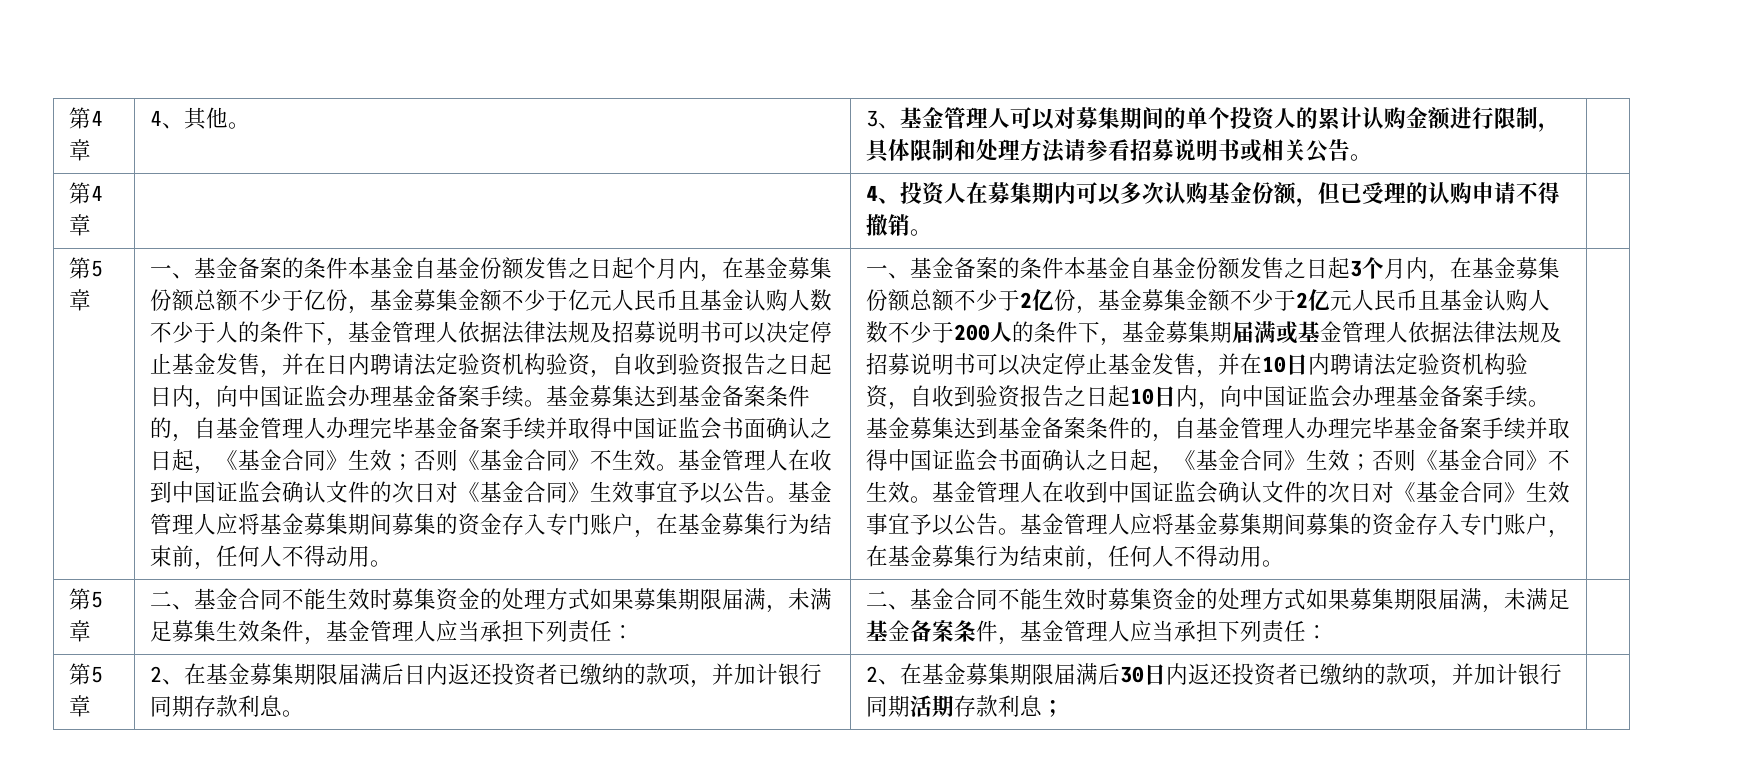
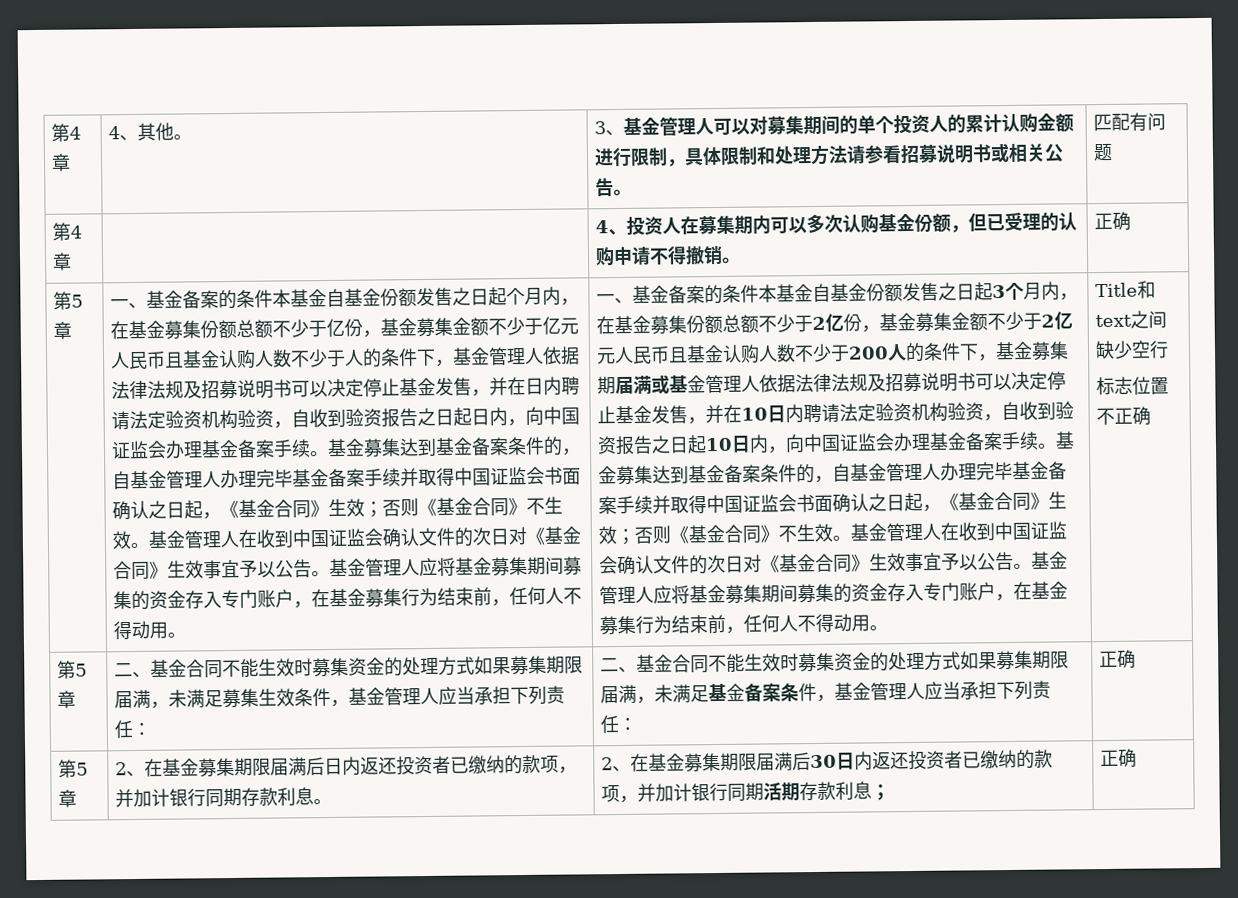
(1373, 157) none -> [1092,112,1166,132] [1092,143,1113,162] 匹配有问题
(933, 232) none -> [1093,211,1131,231] 正确
(1285, 563) none -> [1094,280,1156,299] [1094,310,1167,329] [1094,340,1169,360] [1095,376,1169,396] [1095,406,1151,426] Title和text之间缺少空行 // 标志位置不正确
(1329, 632) none -> [1098,649,1136,669] 正确
(1065, 708) none -> [1099,748,1137,768] 正确

